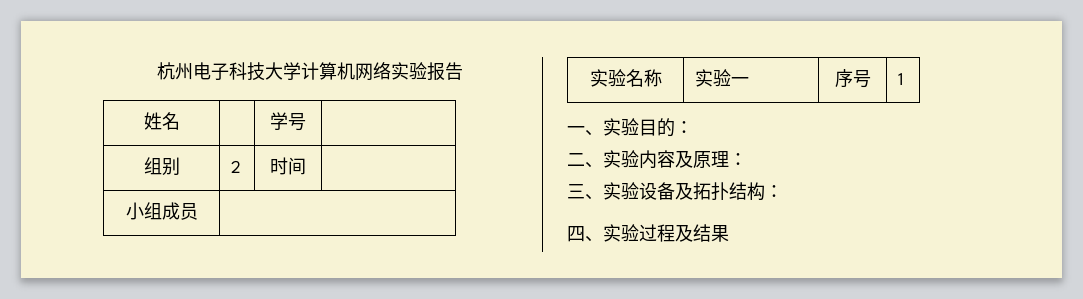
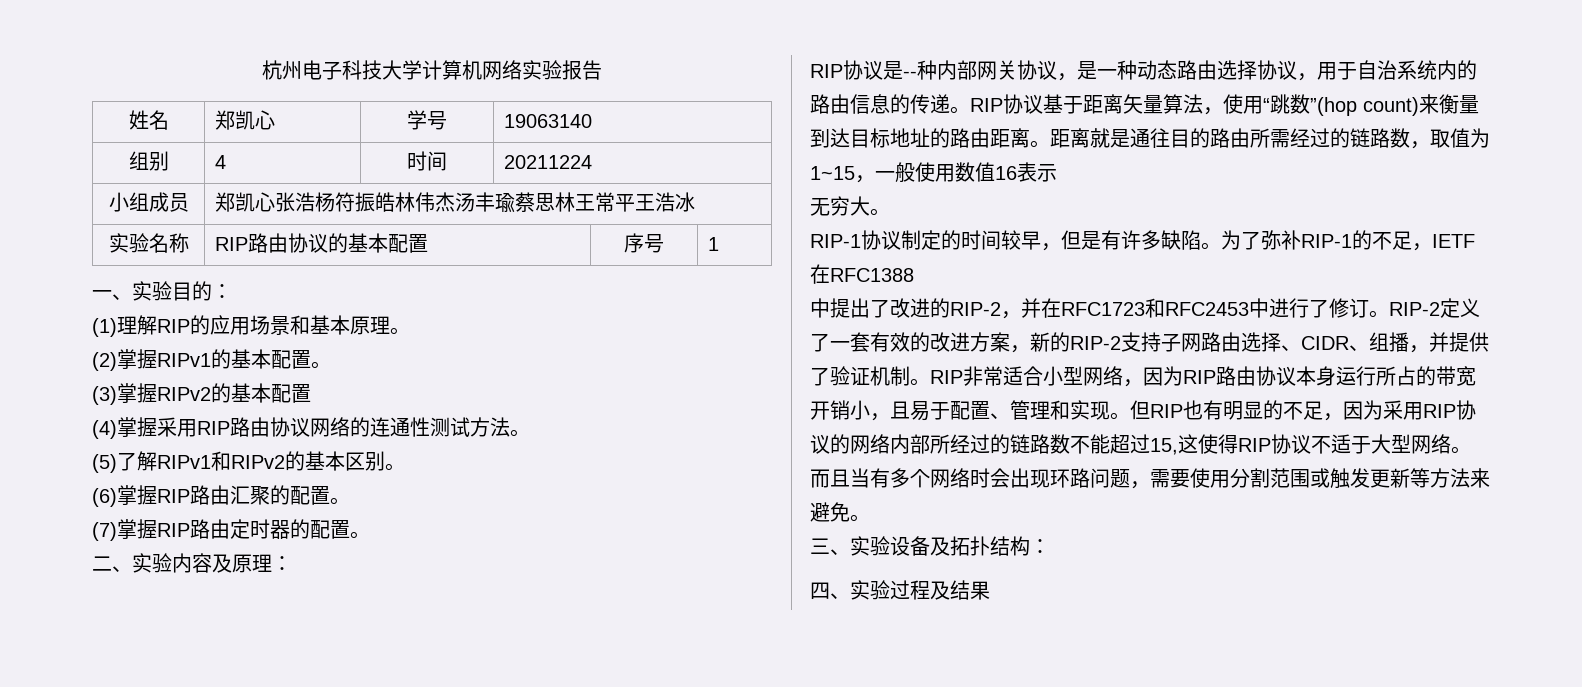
(180, 121) none -> [214,110,275,130] 郑凯心
(306, 122) none -> [503,114,592,128] 19063140
[231,160,242,173] 2 -> [214,155,226,169] 4
(306, 166) none -> [503,155,592,169] 20211224
[589,69,662,87] [695,69,750,87] // 实验名称 | 实验一 -> [214,192,695,212] [108,233,189,253] [214,233,428,253] 郑凯心张浩杨符振皓林伟杰汤丰瑜蔡思林王常平王浩冰 // 实验名称 | RIP路由协议的基本配置
(693, 127) none -> [92,315,410,337] [92,349,331,371] [92,383,311,405] [92,417,530,439] [92,451,405,473] [92,485,350,507] [92,519,370,541] // (1)理解RIP的应用场景和基本原理。 // (2)掌握RIPv1的基本配置。 // (3)掌握RIPv2的基本配置 // (4)掌握采用RIP路由协议网络的连通性测试方法。 // (5)了解RIPv1和RIPv2的基本区别。 // (6)掌握RIP路由汇聚的配置。 // (7)掌握RIP路由定时器的配置。
(747, 159) none -> [810,60,1477,81] [810,94,1479,116] [810,128,1490,149] [810,162,1057,183] [810,196,890,216] [810,230,1475,251] [810,264,914,284] [810,298,1480,319] [810,332,1489,353] [810,366,1476,387] [810,400,1476,421] [810,434,1471,455] [810,468,1490,489] [810,502,870,522] // RIP协议是--种内部网关协议，是一种动态路由选择协议，用于自治系统内的路由信息的传递。RIP协议基于距离矢量算法，使用“跳数”(hop count)来衡量到达目标地址的路由距离。距离就是通往目的路由所需经过的链路数，取值为1~15，一般使用数值16表示 // 无穷大。 // RIP-1协议制定的时间较早，但是有许多缺陷。为了弥补RIP-1的不足，IETF在RFC1388 // 中提出了改进的RIP-2，并在RFC1723和RFC2453中进行了修订。RIP-2定义了一套有效的改进方案，新的RIP-2支持子网路由选择、CIDR、组播，并提供了验证机制。RIP非常适合小型网络，因为RIP路由协议本身运行所占的带宽开销小，且易于配置、管理和实现。但RIP也有明显的不足，因为采用RIP协议的网络内部所经过的链路数不能超过15,这使得RIP协议不适于大型网络。而且当有多个网络时会出现环路问题，需要使用分割范围或触发更新等方法来避免。

